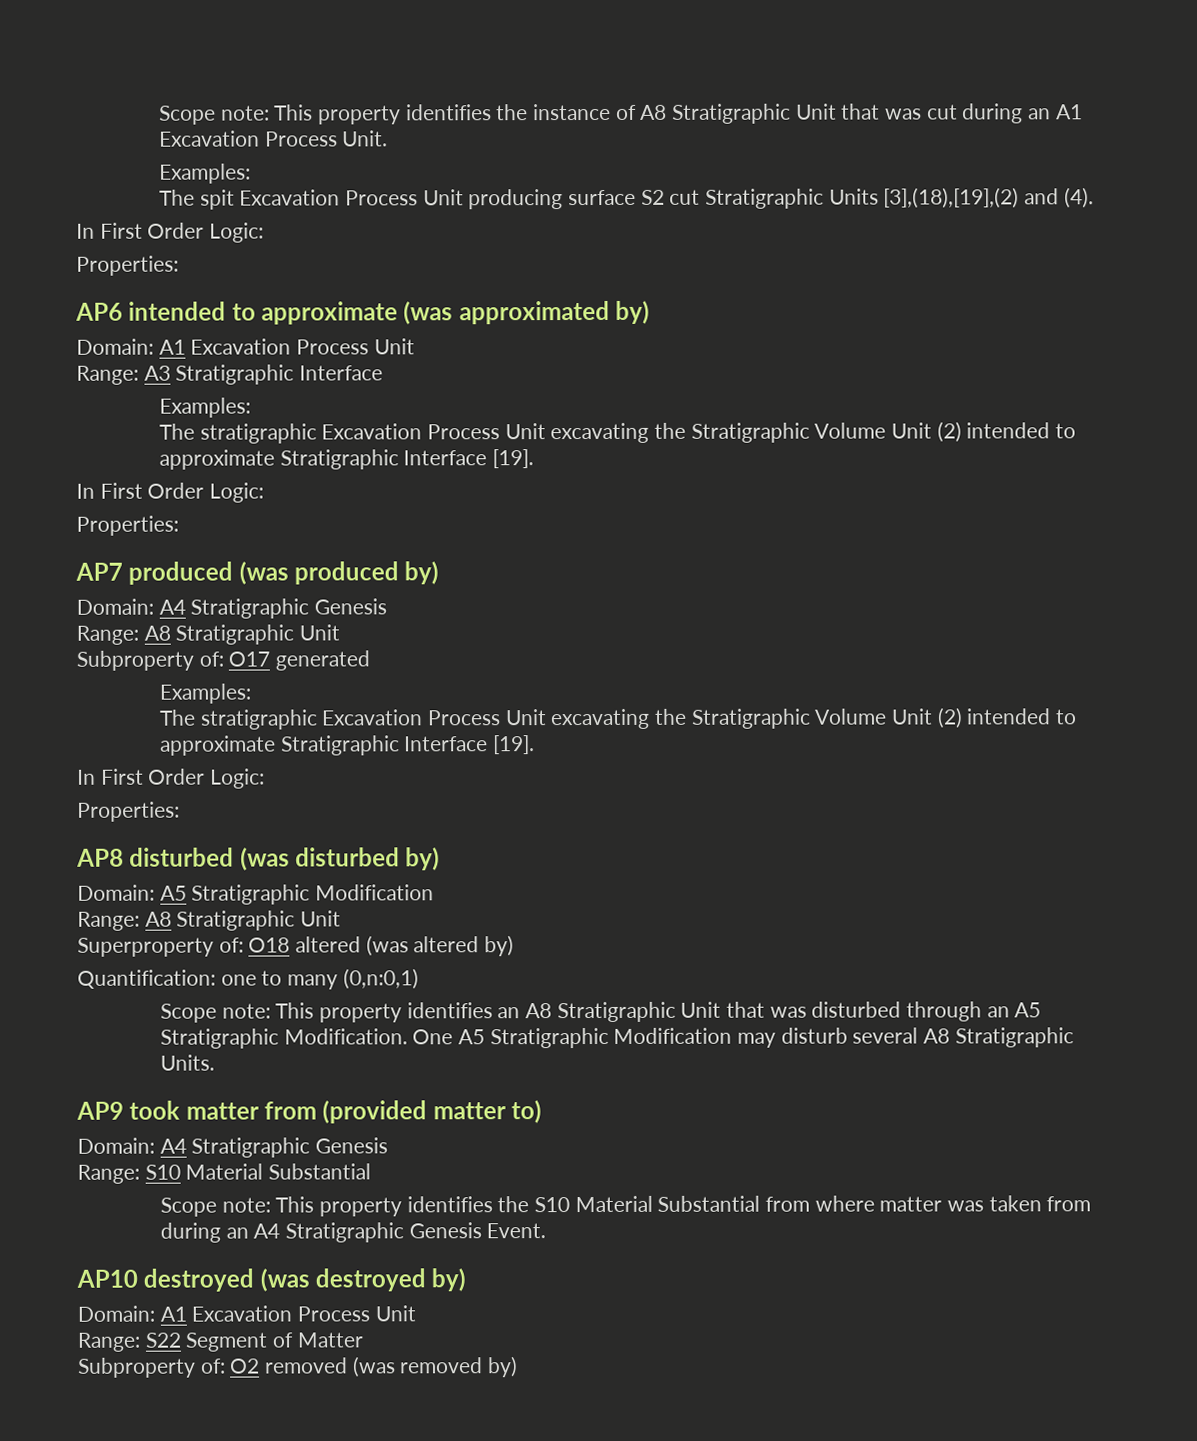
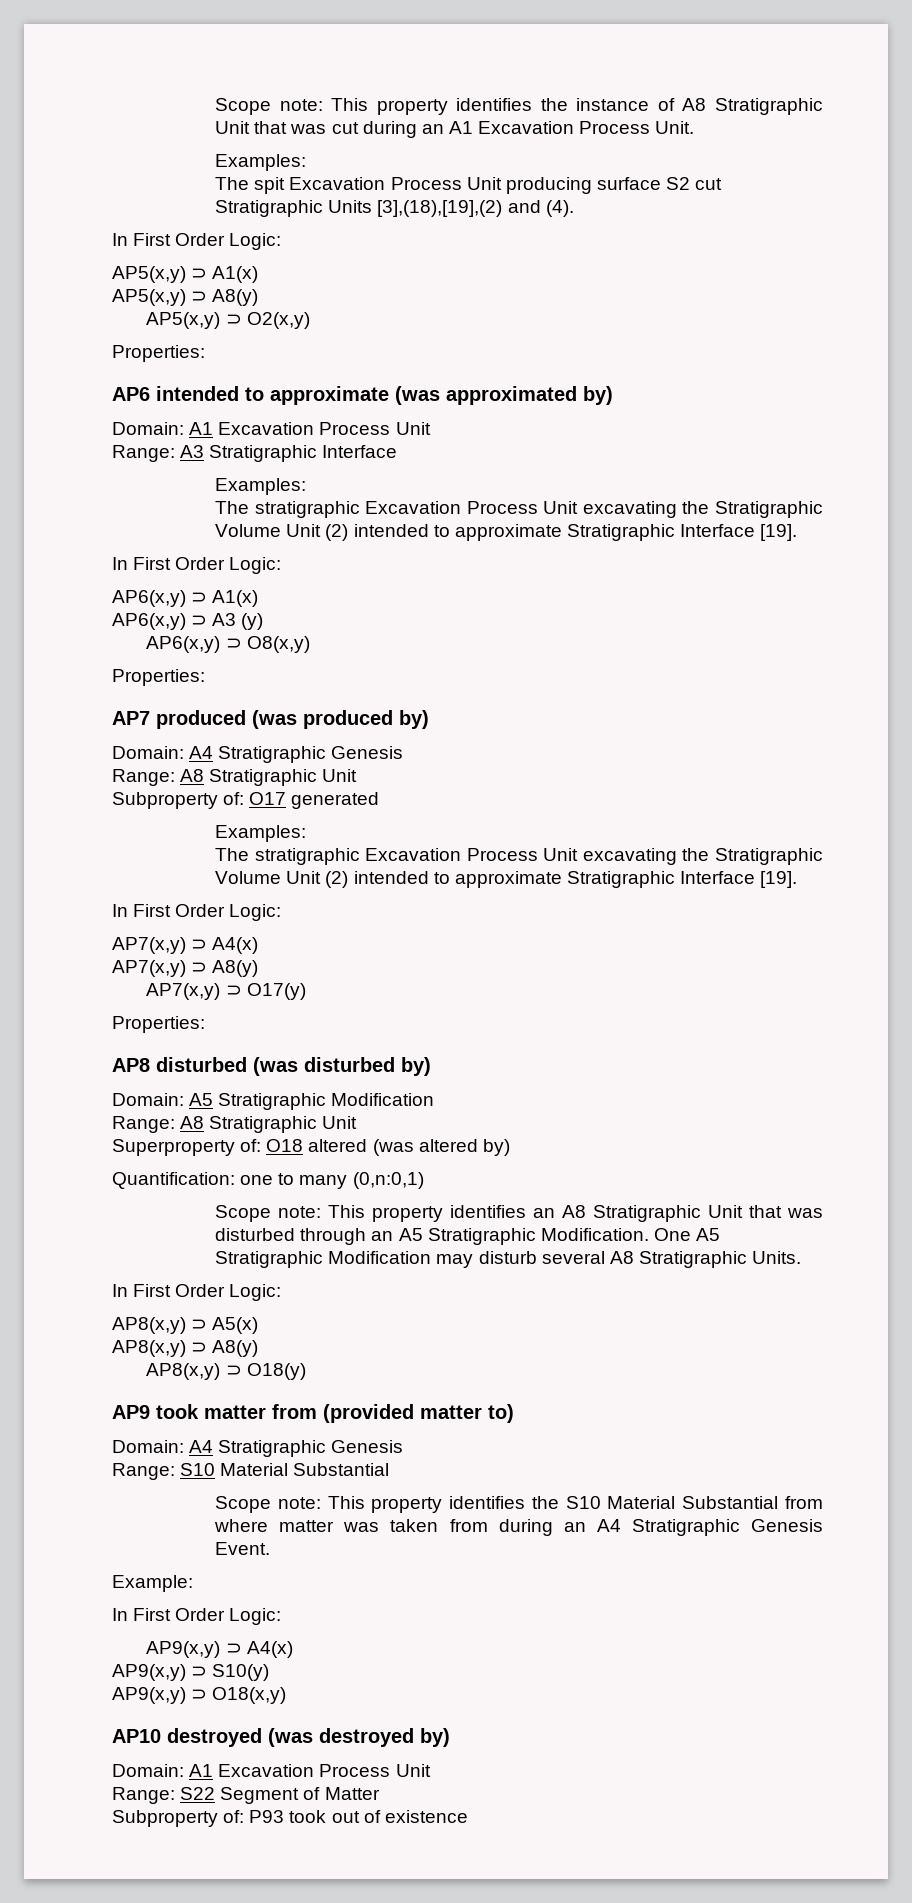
(265, 232) none -> [112,266,259,283] [112,289,259,306] [146,312,310,329] // AP5(x,y) ⊃ A1(x) // AP5(x,y) ⊃ A8(y) // AP5(x,y) ⊃ O2(x,y)
(265, 492) none -> [112,590,259,607] [112,613,264,630] [146,636,310,653] // AP6(x,y) ⊃ A1(x) // AP6(x,y) ⊃ A3 (y) // AP6(x,y) ⊃ O8(x,y)
(266, 778) none -> [112,937,259,954] [112,960,259,977] [146,983,306,1000] // AP7(x,y) ⊃ A4(x) // AP7(x,y) ⊃ A8(y) // AP7(x,y) ⊃ O17(y)
(216, 1062) none -> [112,1284,282,1301] [112,1317,259,1334] [112,1340,259,1357] [146,1363,306,1380] // In First Order Logic: // AP8(x,y) ⊃ A5(x) // AP8(x,y) ⊃ A8(y) // AP8(x,y) ⊃ O18(y)
(547, 1231) none -> [112,1575,193,1592] [112,1608,282,1625] [146,1641,293,1658] [112,1664,270,1681] [112,1687,287,1704] // Example: // In First Order Logic: // AP9(x,y) ⊃ A4(x) // AP9(x,y) ⊃ S10(y) // AP9(x,y) ⊃ O18(x,y)
[230,1356,519,1378] O2 removed (was removed by) -> [249,1810,468,1823] P93 took out of existence

